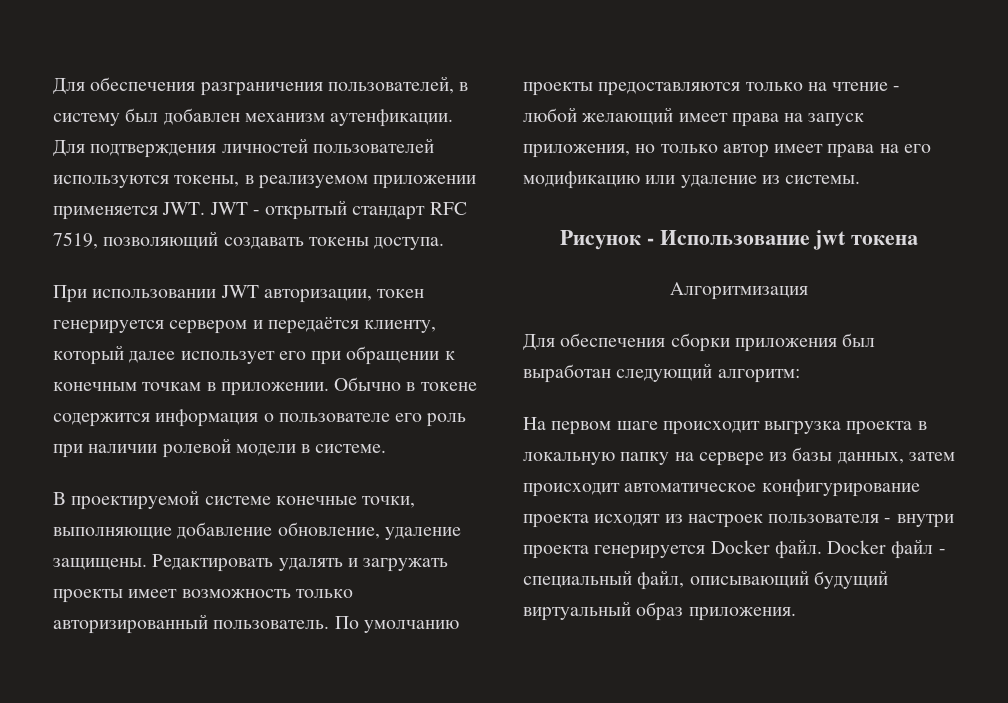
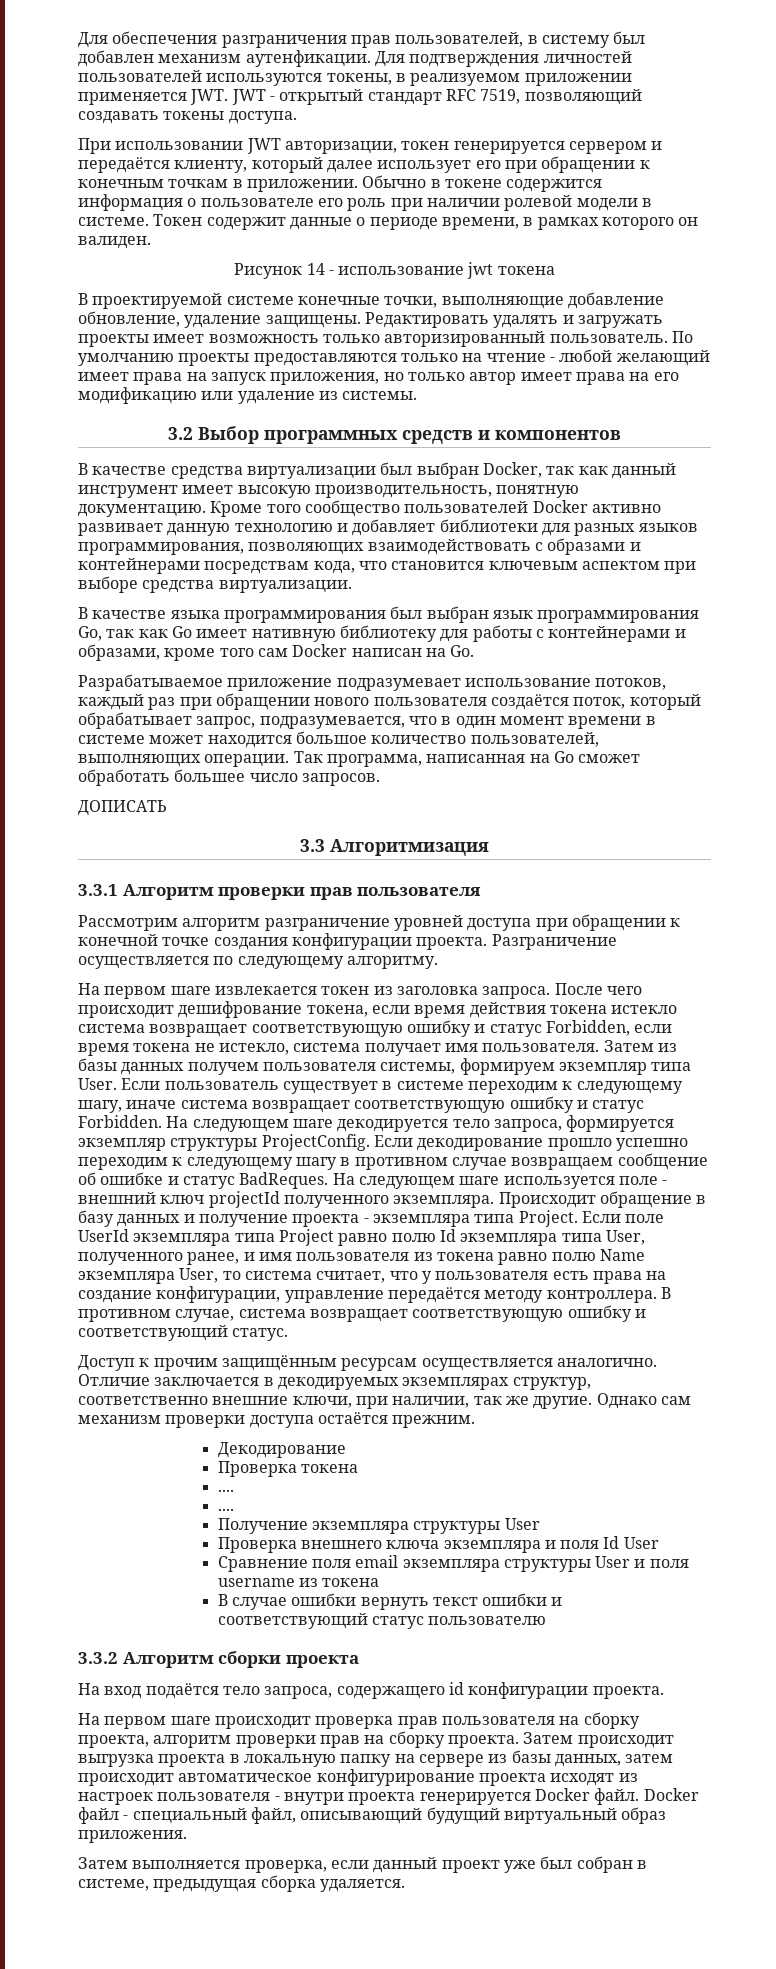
(323, 89) none -> [350,35,391,48] прав
(387, 448) none -> [153,214,699,230] [78,236,151,249] [234,262,555,279] Токен содержит данные о периоде времени, в рамках которого он валиден. // Рисунок 14 - использование jwt токена
[559,230,919,250] [670,282,808,300] [523,333,876,352] [523,363,800,383] [523,417,658,435] Рисунок - Использование jwt токена // Алгоритмизация // Для обеспечения сборки приложения был выработан следующий алгоритм: // На первом шаге -> [168,426,621,444] [78,462,676,479] [78,485,580,498] [78,500,661,517] [78,519,698,536] [78,538,641,555] [78,558,697,574] [78,576,352,593] [78,606,700,623] [78,625,686,642] [78,644,475,661] [78,674,667,691] [78,693,701,710] [78,712,656,729] [78,731,599,748] [78,751,641,767] [78,769,380,786] [78,800,167,816] [300,839,489,856] [78,884,482,900] [78,914,681,931] [78,933,617,950] [78,956,438,969] [78,983,642,999] [78,1001,678,1018] [78,1020,673,1037] [78,1040,677,1056] [78,1058,692,1075] [78,1078,683,1094] [78,1096,645,1113] [78,1115,675,1132] [78,1134,688,1151] [78,1153,708,1170] [78,1172,668,1189] [78,1191,707,1208] [78,1210,665,1227] [78,1229,645,1246] [78,1249,645,1265] [78,1268,667,1284] [78,1286,671,1303] [78,1305,646,1322] [78,1325,289,1341] [78,1355,657,1371] [78,1374,591,1390] [78,1393,691,1409] [78,1412,476,1428] [217,1442,346,1458] [217,1461,358,1477] [217,1489,234,1492] [217,1508,234,1511] [217,1518,540,1534] [217,1536,659,1553] [217,1555,689,1572] [217,1578,380,1587] [217,1593,563,1610] [217,1613,547,1629] [78,1651,359,1668] [78,1682,664,1699] [78,1712,640,1729] [78,1731,574,1748] 3.2 Выбор программных средств и компонентов // В качестве средства виртуализации был выбран Docker, так как данный инструмент имеет высокую производительность, понятную документацию. Кроме того сообщество пользователей Docker активно развивает данную технологию и добавляет библиотеки для разных языков программирования, позволяющих взаимодействовать с образами и контейнерами посредствам кода, что становится ключевым аспектом при выборе средства виртуализации. // В качестве языка программирования был выбран язык программирования Go, так как Go имеет нативную библиотеку для работы с контейнерами и образами, кроме того сам Docker написан на Go. // Разрабатываемое приложение подразумевает использование потоков, каждый раз при обращении нового пользователя создаётся поток, который обрабатывает запрос, подразумевается, что в один момент времени в системе может находится большое количество пользователей, выполняющих операции. Так программа, написанная на Go сможет обработать большее число запросов. // ДОПИСАТЬ // 3.3 Алгоритмизация // 3.3.1 Алгоритм проверки прав пользователя // Рассмотрим алгоритм разграничение уровней доступа при обращении к конечной точке создания конфигурации проекта. Разграничение осуществляется по следующему алгоритму. // На первом шаге извлекается токен из заголовка запроса. После чего происходит дешифрование токена, если время действия токена истекло система возвращает соответствующую ошибку и статус Forbidden, если время токена не истекло, система получает имя пользователя. Затем из базы данных получем пользователя системы, формируем экземпляр типа User. Если пользователь существует в системе переходим к следующему шагу, иначе система возвращает соответствующую ошибку и статус Forbidden. На следующем шаге декодируется тело запроса, формируется экземпляр структуры ProjectConfig. Если декодирование прошло успешно переходим к следующему шагу в противном случае возвращаем сообщение об ошибке и статус BadReques. На следующем шаге используется поле - внешний ключ projectId полученного экземпляра. Происходит обращение в базу данных и получение проекта - экземпляра типа Project. Если поле UserId экземпляра типа Project равно полю Id экземпляра типа User, полученного ранее, и имя пользователя из токена равно полю Name экземпляра User, то система считает, что у пользователя есть права на создание конфигурации, управление передаётся методу контроллера. В противном случае, система возвращает соответствующую ошибку и соответствующий статус. // Доступ к прочим защищённым ресурсам осуществляется аналогично. Отличие заключается в декодируемых экземплярах структур, соответственно внешние ключи, при наличии, так же другие. Однако сам механизм проверки доступа остаётся прежним. // Декодирование // Проверка токена // .... // .... // Получение экземпляра структуры User // Проверка внешнего ключа экземпляра и поля Id User // Сравнение поля email экземпляра структуры User и поля username из токена // В случае ошибки вернуть текст ошибки и соответствующий статус пользователю // 3.3.2 Алгоритм сборки проекта // На вход подаётся тело запроса, содержащего id конфигурации проекта. // На первом шаге происходит проверка прав пользователя на сборку проекта, алгоритм проверки прав на сборку проекта. Затем
(796, 614) none -> [78,1856,647,1873] [78,1875,405,1892] // Затем выполняется проверка, если данный проект уже был собран в системе, предыдущая сборка удаляется.

